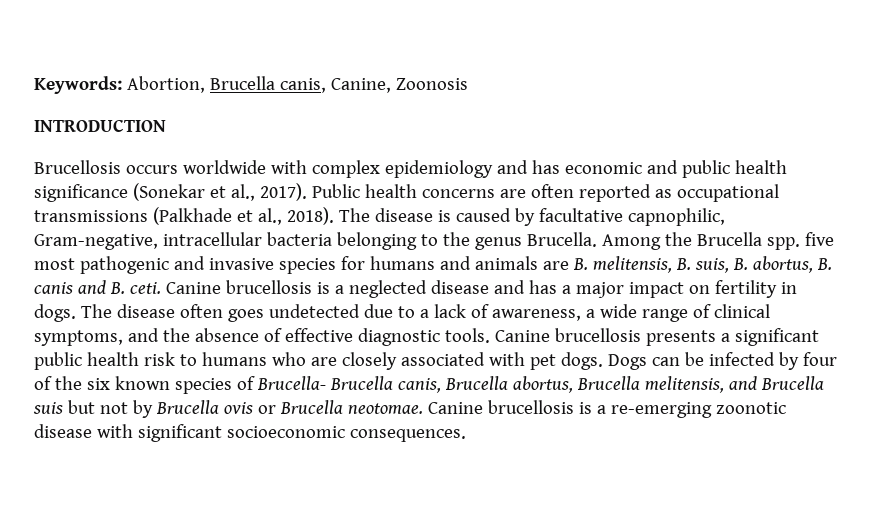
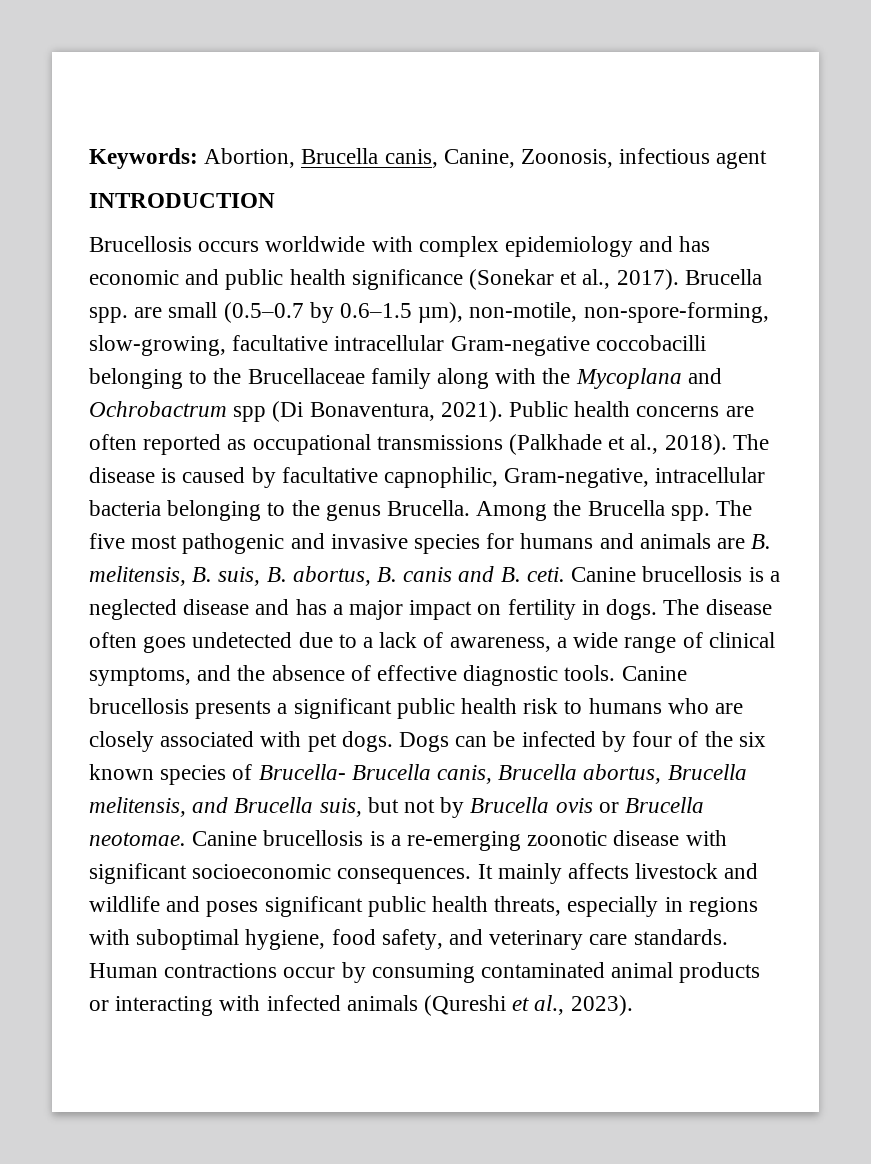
[395,78,468,90] Zoonosis -> [521,148,768,169] Zoonosis, infectious agent
(307, 192) none -> [684,269,762,285] [89,302,769,323] [89,335,706,356] [89,368,722,389] [89,401,503,422] Brucella spp. are small (0.5–0.7 by 0.6–1.5 µm), non-motile, non-spore-forming, slow-growing, facultative intracellular Gram-negative coccobacilli belonging to the Brucellaceae family along with the Mycoplana and Ochrobactrum spp (Di Bonaventura, 2021).
(800, 243) none -> [716,500,753,516] The
[33,402,63,414] suis -> [319,798,362,817] suis,
(466, 435) none -> [477,863,759,884] [89,896,758,917] [89,929,728,950] [89,962,761,983] [89,995,633,1016] It mainly affects livestock and wildlife and poses significant public health threats, especially in regions with suboptimal hygiene, food safety, and veterinary care standards. Human contractions occur by consuming contaminated animal products or interacting with infected animals (Qureshi et al., 2023).

